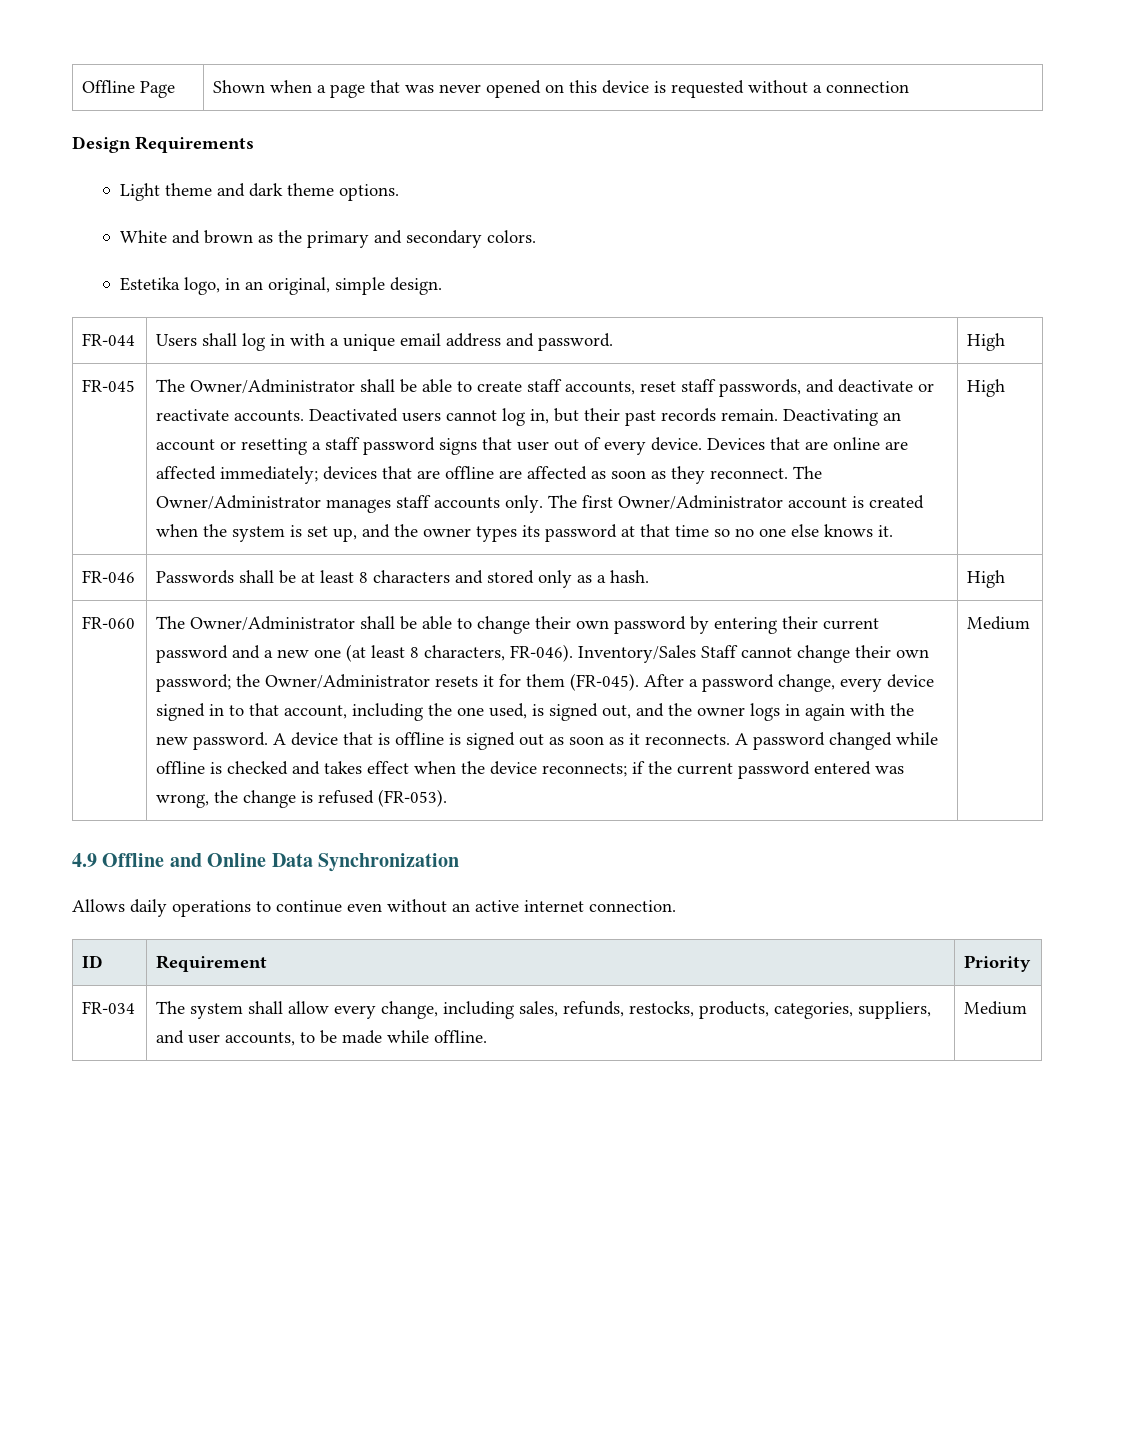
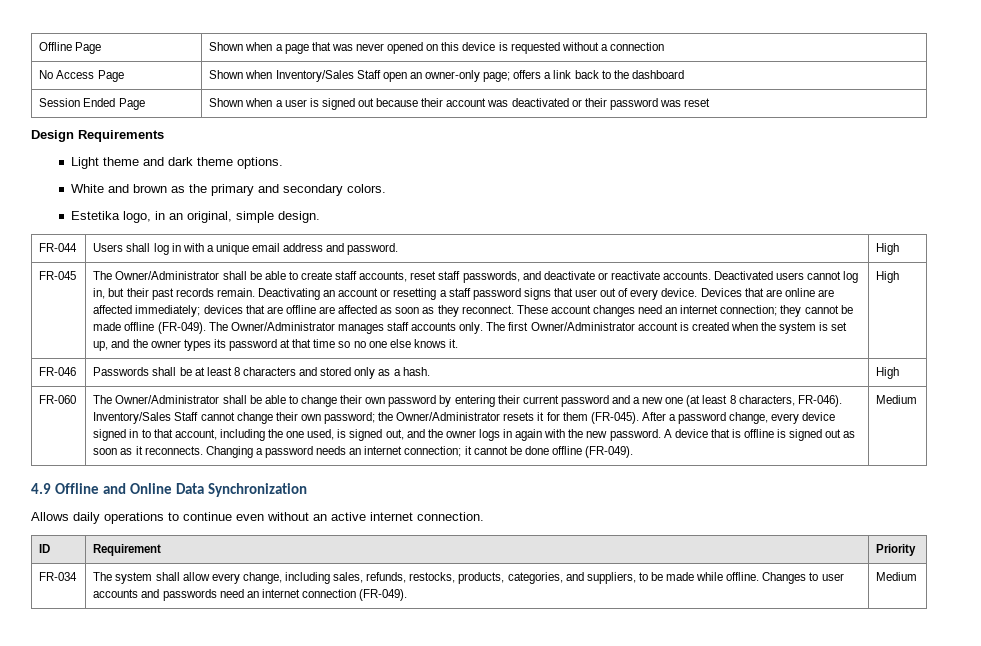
(910, 87) none -> [39,70,124,82] [209,70,684,82] [39,98,145,110] [209,98,711,110] // No Access Page | Shown when Inventory/Sales Staff open an owner-only page; offers a link back to the dashboard // Session Ended Page | Shown when a user is signed out because their account was deactivated or their password was reset
(789, 473) none -> [516,305,853,317] [93,322,206,334] These account changes need an internet connection; they cannot be made offline (FR-049).
[735,732,939,750] [156,761,905,779] [156,789,448,808] A password changed while offline is checked and takes effect when the device reconnects; if the current password entered was wrong, the change is refused (FR-053). -> [205,446,634,458] Changing a password needs an internet connection; it cannot be done offline (FR-049).
[858,1001,932,1019] [156,1030,296,1046] suppliers, and user accounts, -> [565,572,636,584] and suppliers,
(488, 1036) none -> [762,572,844,584] [93,589,408,601] Changes to user accounts and passwords need an internet connection (FR-049).

